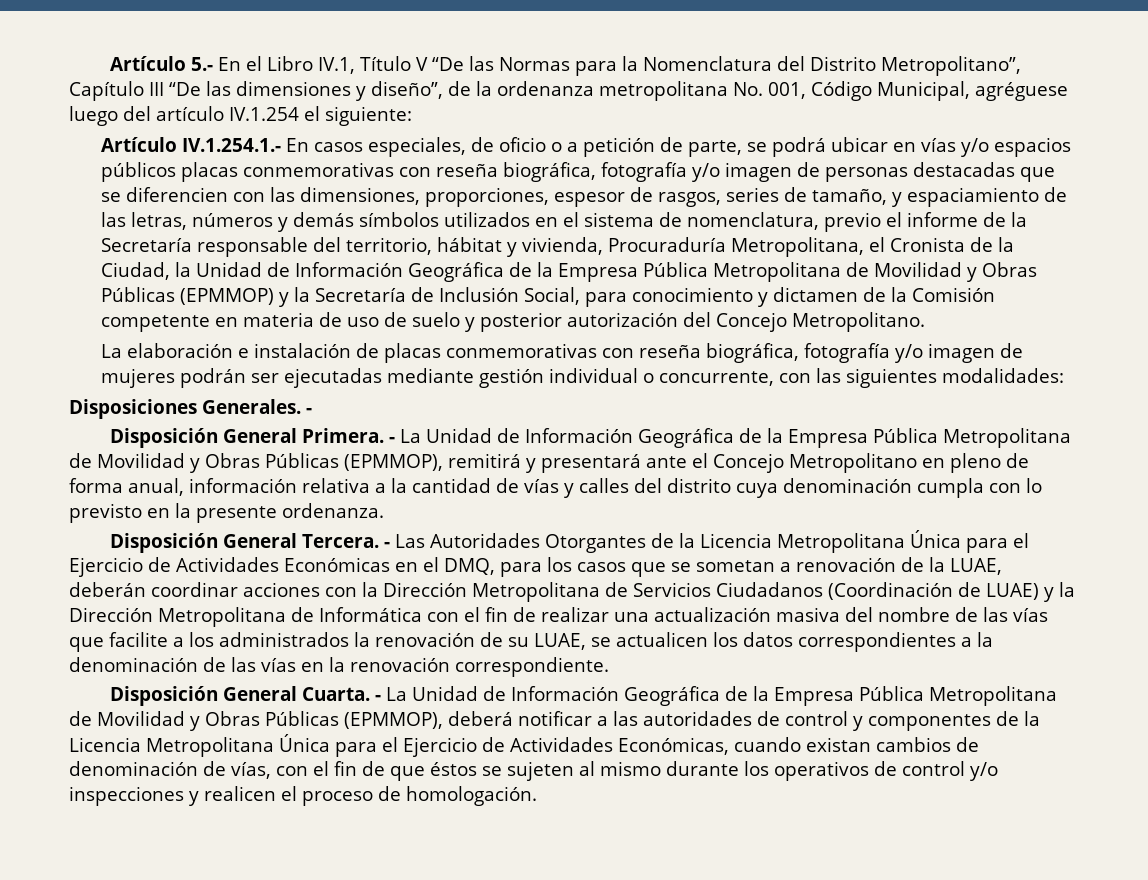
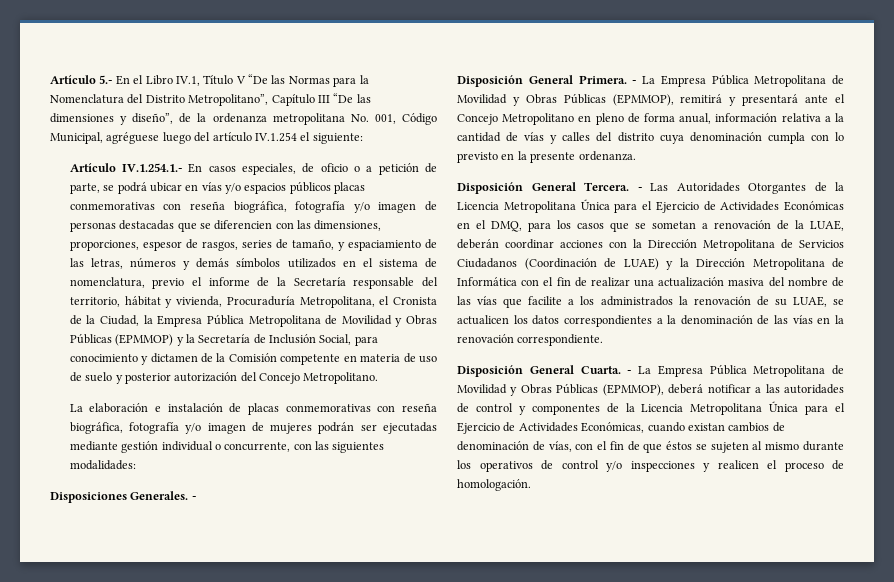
[195,262,553,282] Unidad de Información Geográfica de la -> (153, 319) none
[426,428,784,448] Unidad de Información Geográfica de la -> (655, 80) none
[412,686,770,706] Unidad de Información Geográfica de la -> (651, 370) none

